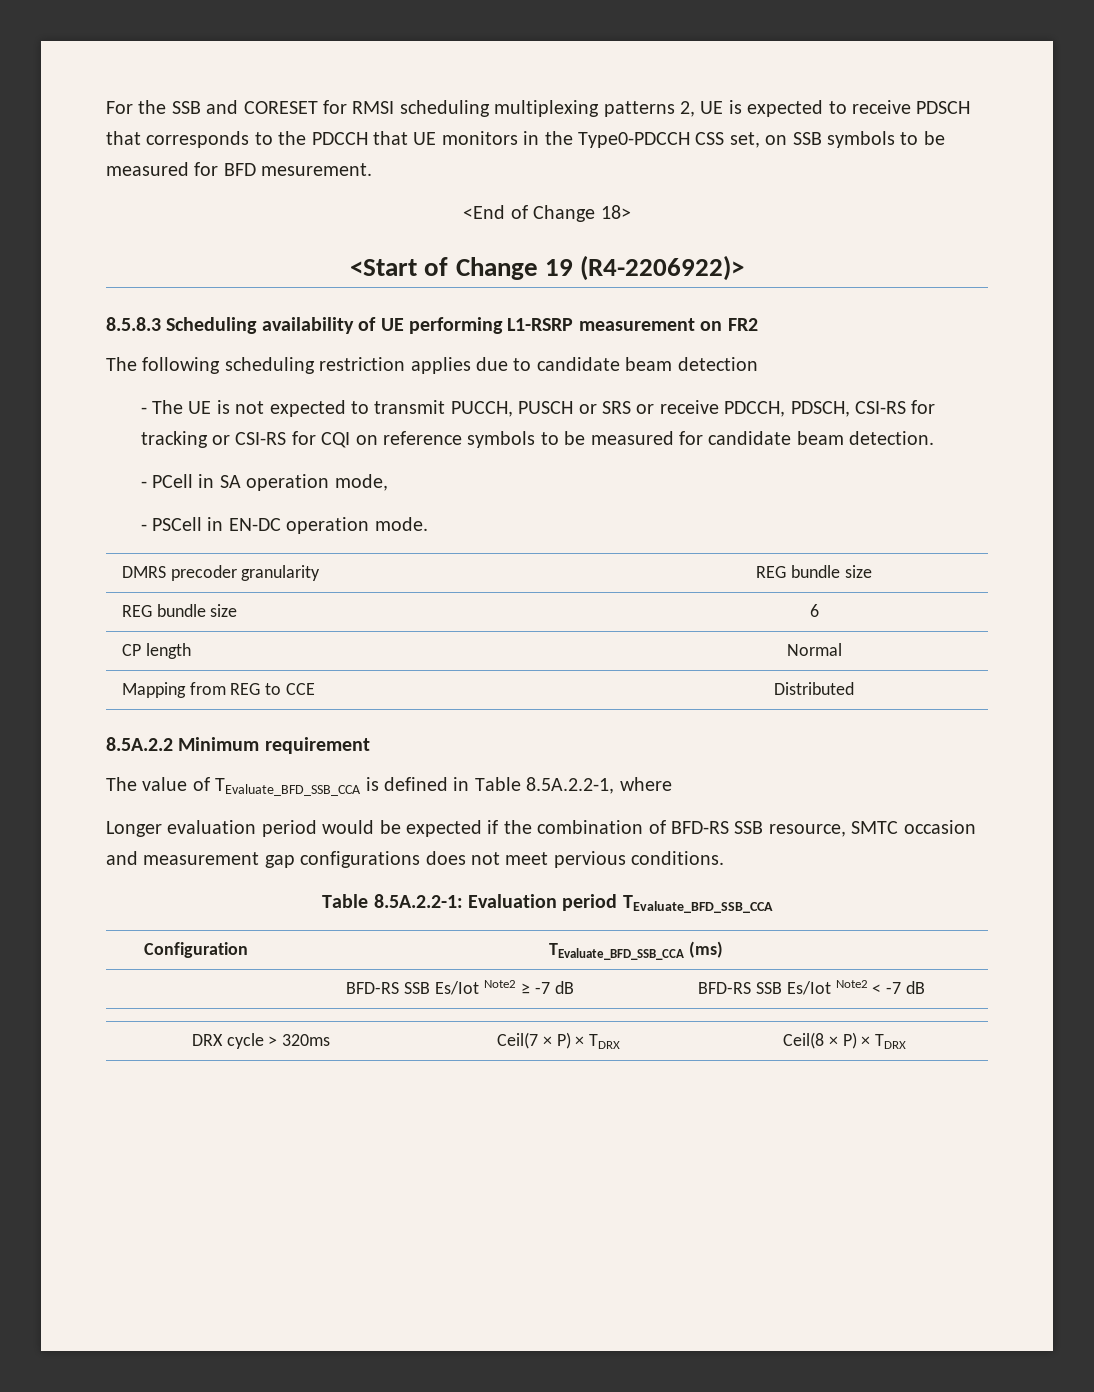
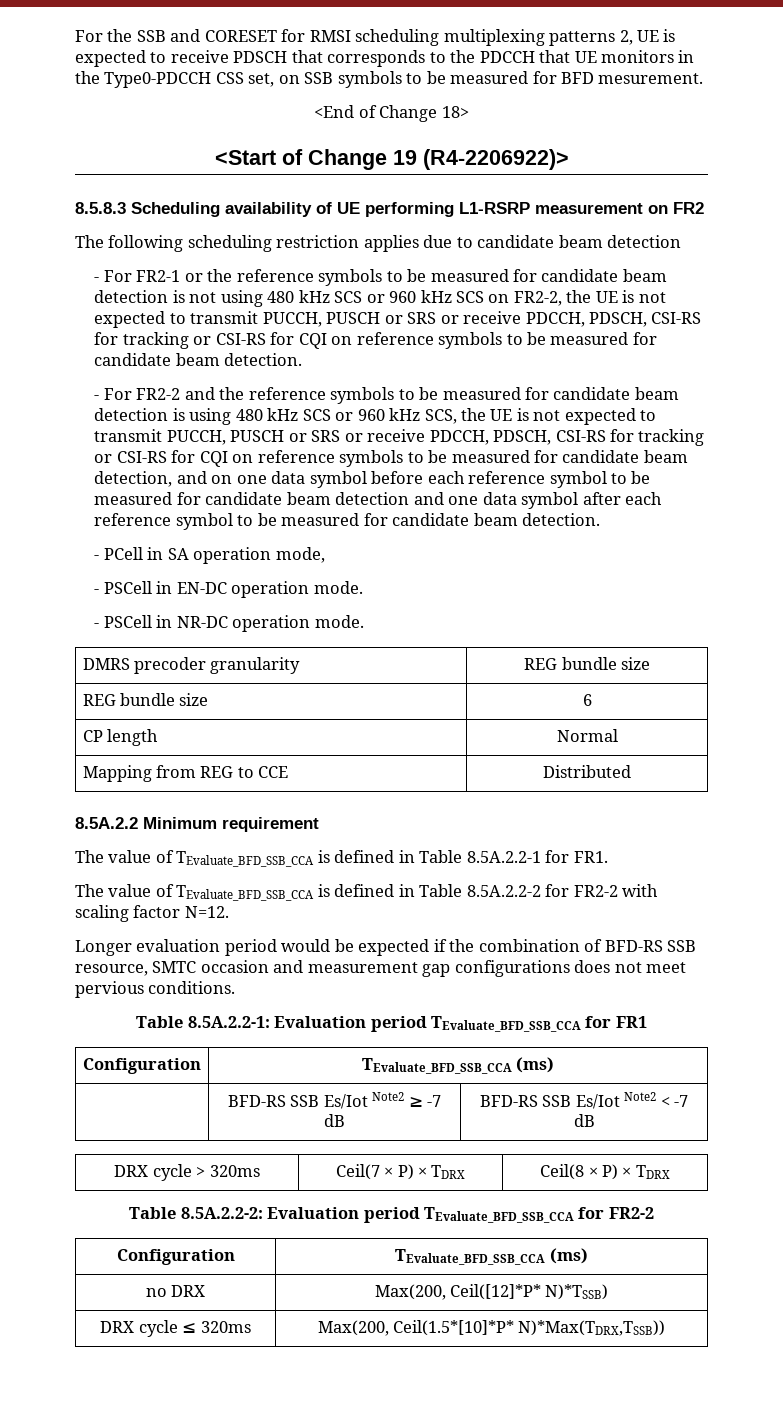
[152,400,184,414] The -> [103,269,667,286] [94,290,592,307] For FR2-1 or the reference symbols to be measured for candidate beam detection is not using 480 kHz SCS or 960 kHz SCS on FR2-2, the
(935, 438) none -> [94,387,679,404] [94,408,657,425] [94,429,705,446] [94,450,688,467] [94,471,651,488] [94,492,663,509] [94,513,601,530] // - For FR2-2 and the reference symbols to be measured for candidate beam detection is using 480 kHz SCS or 960 kHz SCS, the UE is not expected to transmit PUCCH, PUSCH or SRS or receive PDCCH, PDSCH, CSI-RS for tracking or CSI-RS for CQI on reference symbols to be measured for candidate beam detection, and on one data symbol before each reference symbol to be measured for candidate beam detection and one data symbol after each reference symbol to be measured for candidate beam detection.
(428, 524) none -> [94,615,364,632] // - PSCell in NR-DC operation mode.
[526,777,672,794] 8.5A.2.2-1, where -> [466,850,608,863] [75,884,659,901] [75,905,229,922] 8.5A.2.2-1 for FR1. // The value of TEvaluate_BFD_SSB_CCA is defined in Table 8.5A.2.2-2 for FR2-2 with scaling factor N=12.
(773, 904) none -> [585,1016,647,1028] for FR1
(907, 1041) none -> [129,1207,654,1223] [116,1249,235,1265] [395,1248,588,1265] [145,1285,206,1297] [374,1284,609,1300] [100,1320,251,1337] [317,1320,666,1336] // Table 8.5A.2.2-2: Evaluation period TEvaluate_BFD_SSB_CCA for FR2-2 // Configuration | TEvaluate_BFD_SSB_CCA (ms) // no DRX | Max(200, Ceil([12]*P* N)*TSSB) // DRX cycle ≤ 320ms | Max(200, Ceil(1.5*[10]*P* N)*Max(TDRX,TSSB))

